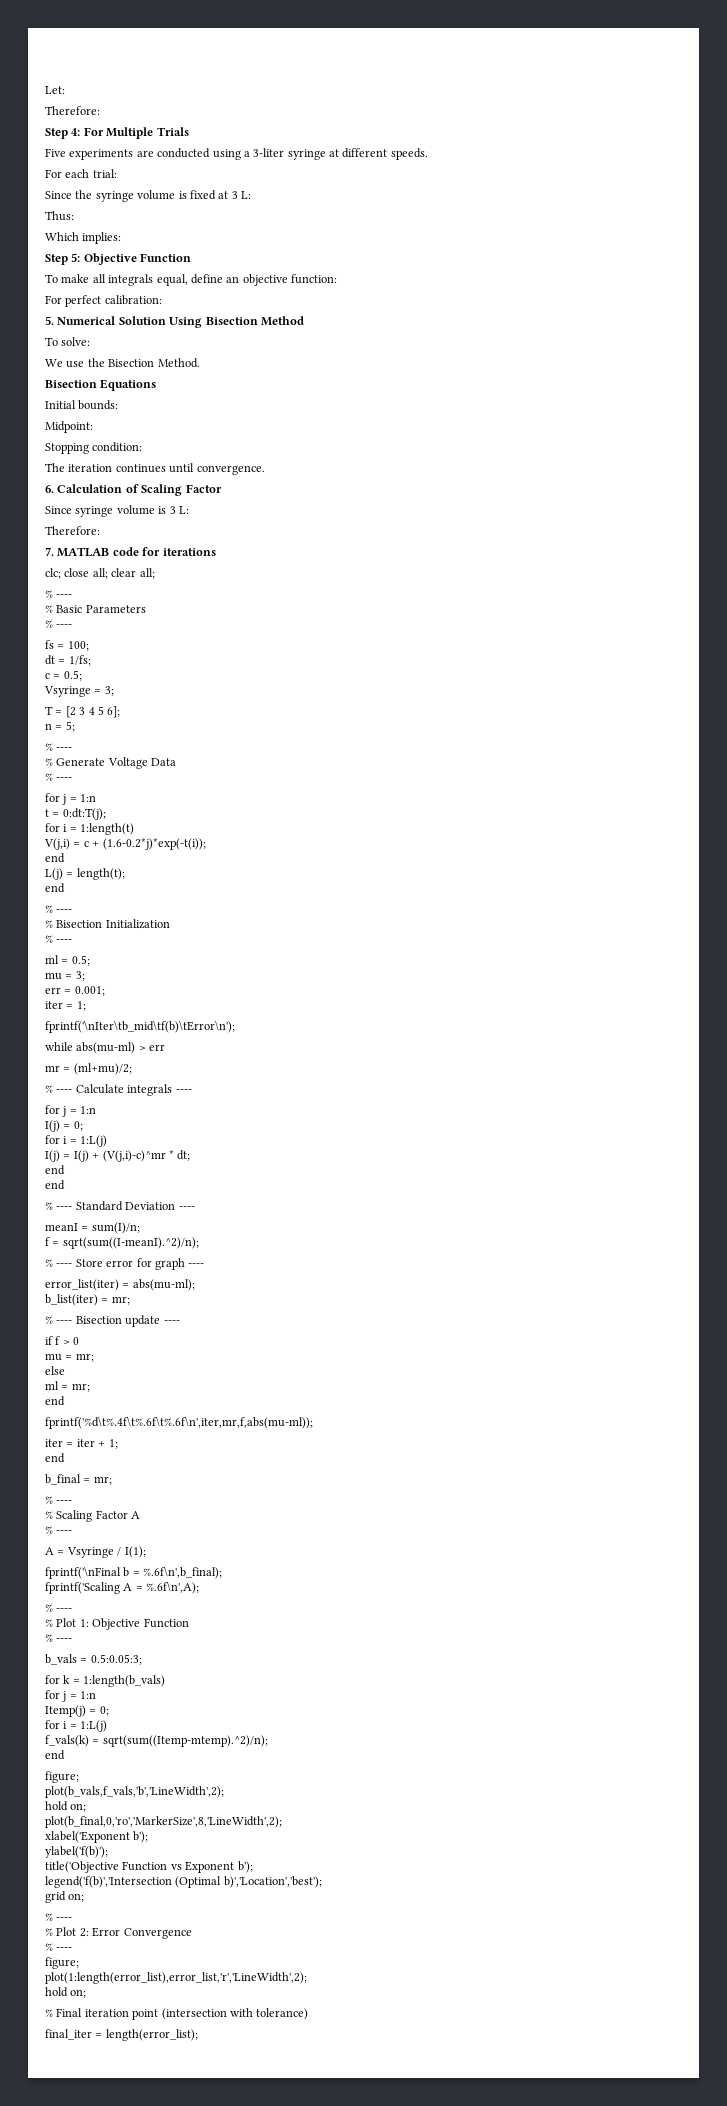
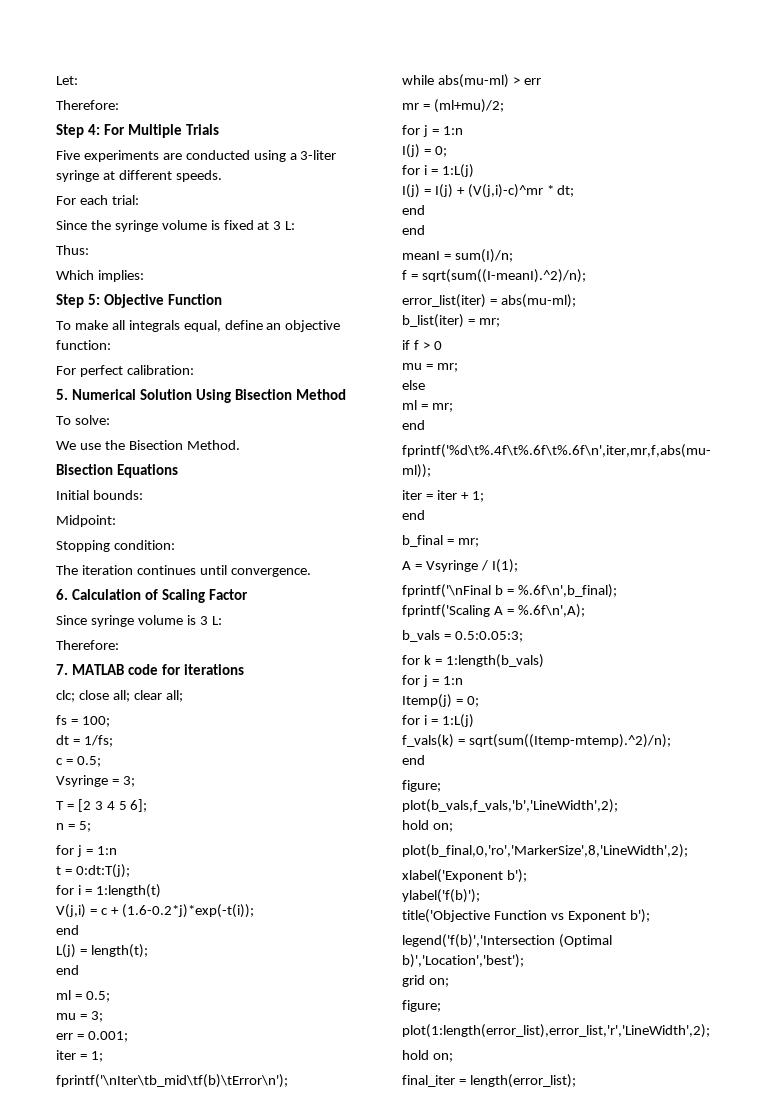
[45,590,73,598] [45,605,146,613] [45,620,73,628] // % ---- // % Basic Parameters // % ---- -> (183, 696) none
[45,743,73,751] [45,757,177,769] [45,773,73,781] // % ---- // % Generate Voltage Data // % ---- -> (91, 826) none
[45,905,73,913] [45,919,170,929] [45,935,73,943] // % ---- // % Bisection Initialization // % ---- -> (79, 970) none
[45,1084,192,1096] // % ---- Calculate integrals ---- -> (504, 106) none
[45,1201,195,1211] // % ---- Standard Deviation ---- -> (425, 230) none
[45,1258,205,1270] // % ---- Store error for graph ---- -> (586, 276) none
[45,1315,180,1327] // % ---- Bisection update ---- -> (500, 322) none
[45,1496,73,1504] [45,1510,141,1522] [45,1526,73,1534] // % ---- // % Scaling Factor A // % ---- -> (479, 542) none
[45,1604,73,1612] [45,1618,189,1630] [45,1634,73,1642] // % ---- // % Plot 1: Objective Function // % ---- -> (585, 611) none
[45,1913,73,1921] [45,1927,192,1939] [45,1943,73,1951] [45,1957,79,1969] [45,1972,307,1984] [45,1987,87,1998] [45,2008,309,2020] % ---- // % Plot 2: Error Convergence // % ---- // figure; // plot(1:length(error_list),error_list,'r','LineWidth',2); // hold on; // % Final iteration point (intersection with tolerance) -> [402,1000,441,1012] [402,1024,710,1038] [402,1050,453,1062] figure; // plot(1:length(error_list),error_list,'r','LineWidth',2); // hold on;

